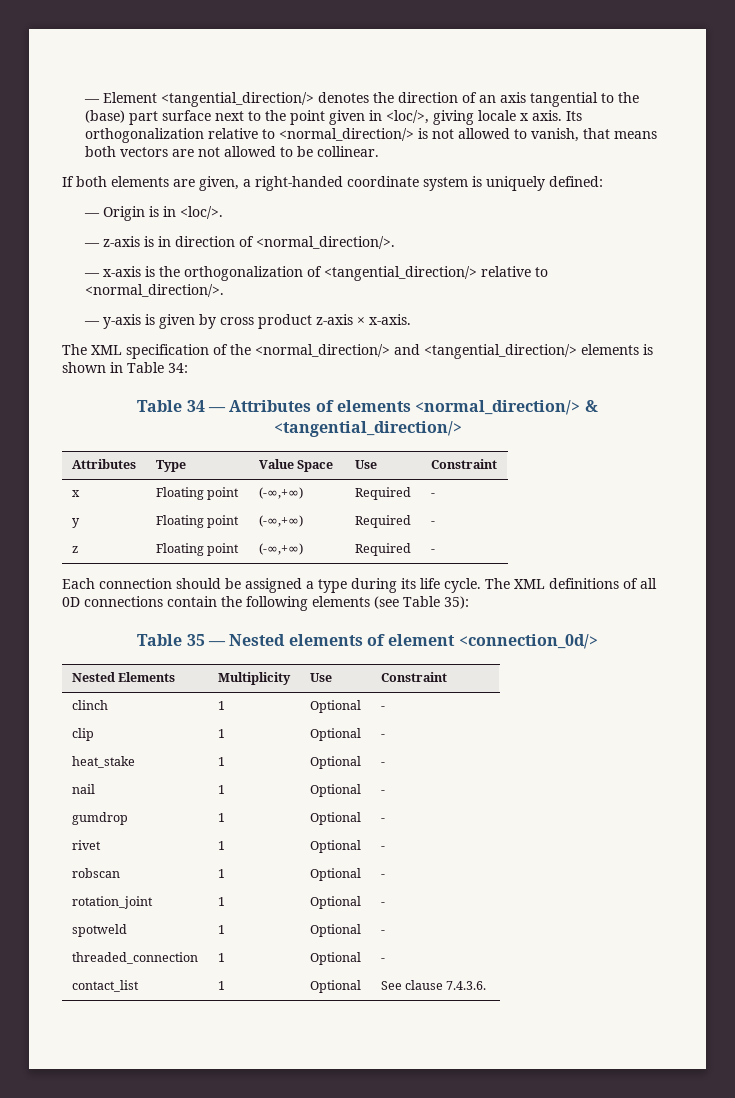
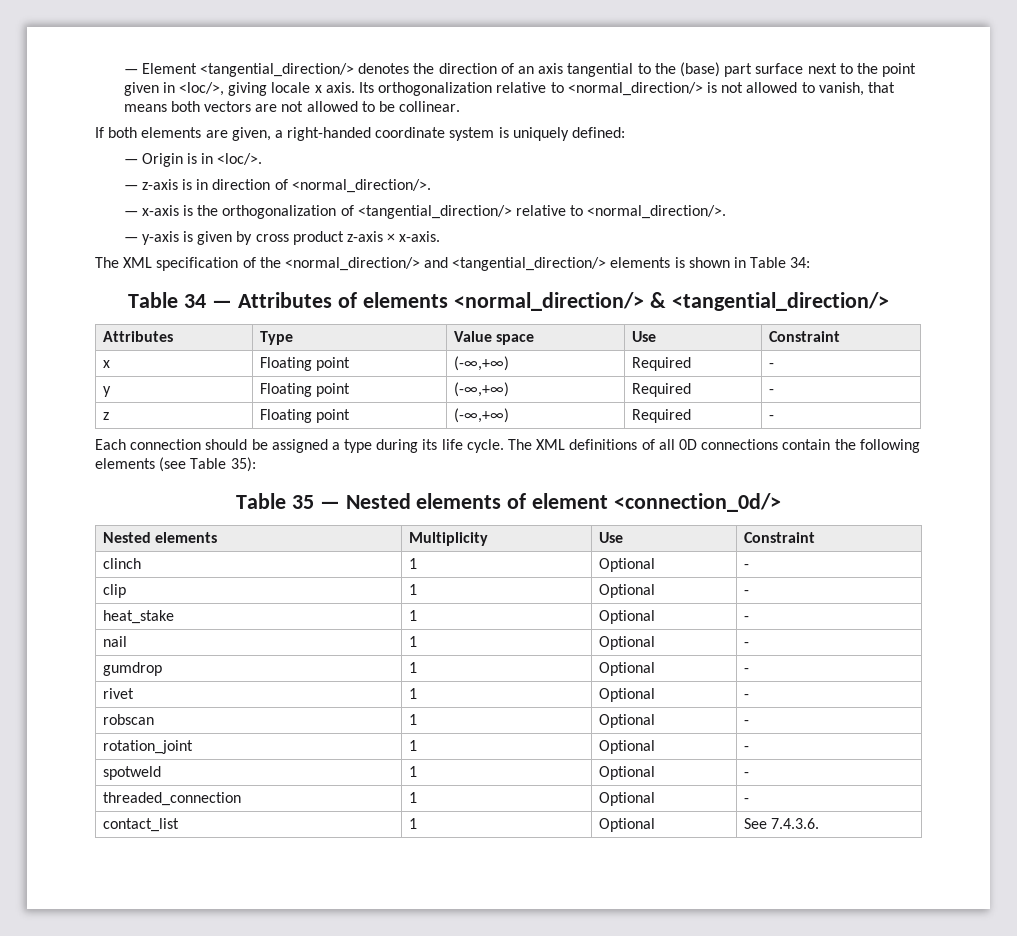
[296,460,333,472] Space -> [496,334,535,345] space
[117,672,175,682] Elements -> [155,532,218,543] elements
[404,980,443,990] clause -> (768, 823) none

